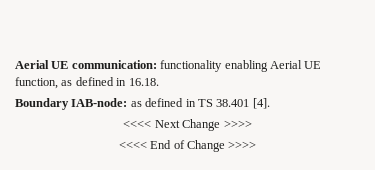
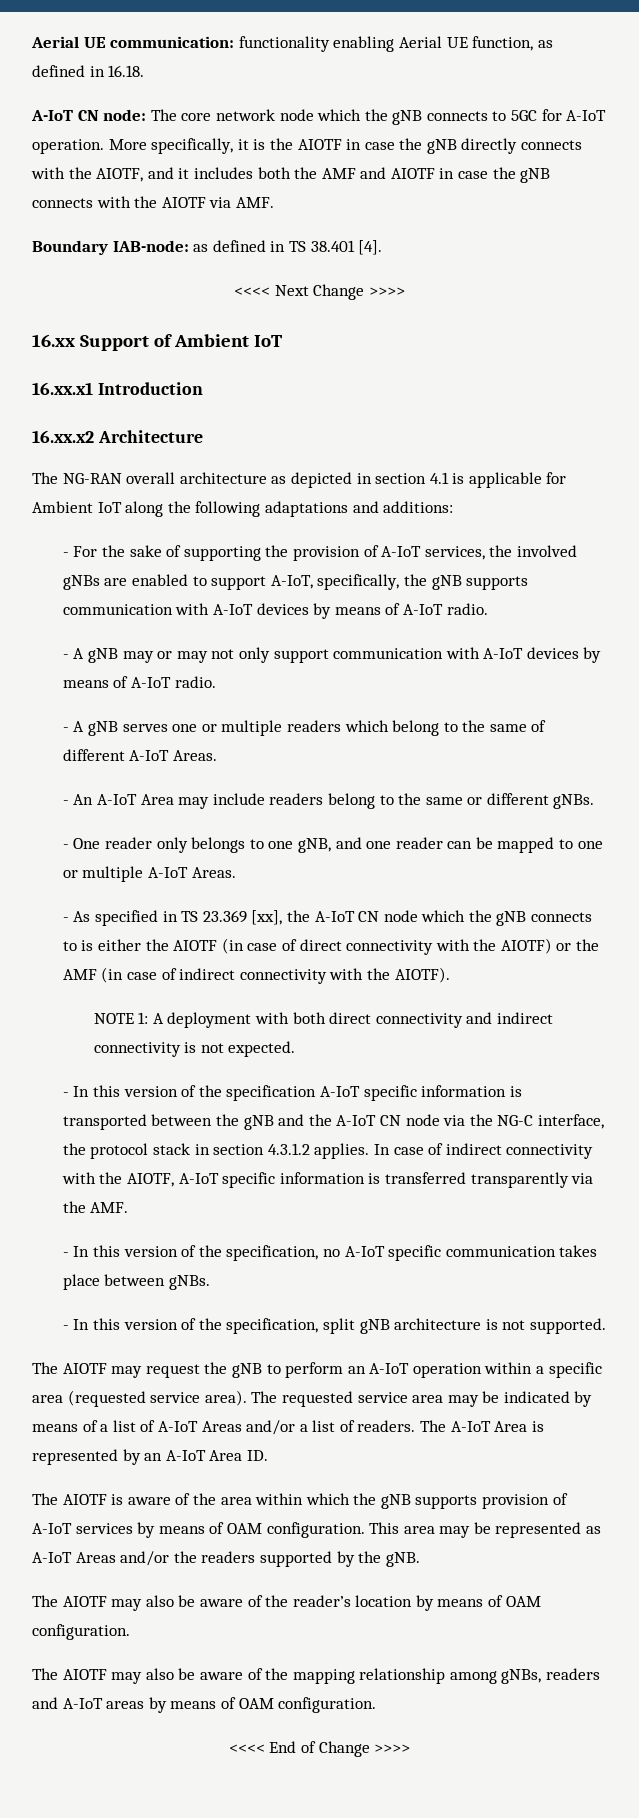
(159, 82) none -> [31,109,607,125] [32,138,583,154] [31,167,551,183] [32,196,274,208] // A-IoT CN node: The core network node which the gNB connects to 5GC for A-IoT operation. More specifically, it is the AIOTF in case the gNB directly connects with the AIOTF, and it includes both the AMF and AIOTF in case the gNB connects with the AIOTF via AMF.
(252, 124) none -> [32,334,282,351] [32,382,203,395] [32,430,203,443] [32,472,567,488] [32,501,454,517] [62,545,577,561] [62,574,529,590] [62,603,488,619] [62,647,602,663] [62,676,216,688] [62,720,547,736] [62,749,217,761] [62,793,595,809] [62,837,603,853] [62,866,236,882] [62,910,593,926] [62,938,600,955] [62,967,450,984] [93,1012,553,1028] [93,1041,296,1057] [62,1085,522,1101] [62,1114,604,1130] [62,1143,594,1159] [61,1172,594,1188] [62,1201,129,1213] [62,1245,598,1261] [62,1274,210,1290] [62,1318,606,1334] [32,1362,602,1378] [32,1390,593,1407] [32,1420,544,1435] [32,1449,268,1465] [32,1493,568,1509] [32,1522,602,1538] [32,1551,420,1567] [32,1595,541,1611] [32,1624,130,1640] [32,1668,601,1684] [32,1697,377,1713] // 16.xx Support of Ambient IoT // 16.xx.x1 Introduction // 16.xx.x2 Architecture // The NG-RAN overall architecture as depicted in section 4.1 is applicable for Ambient IoT along the following adaptations and additions: // - For the sake of supporting the provision of A-IoT services, the involved gNBs are enabled to support A-IoT, specifically, the gNB supports communication with A-IoT devices by means of A-IoT radio. // - A gNB may or may not only support communication with A-IoT devices by means of A-IoT radio. // - A gNB serves one or multiple readers which belong to the same of different A-IoT Areas. // - An A-IoT Area may include readers belong to the same or different gNBs. // - One reader only belongs to one gNB, and one reader can be mapped to one or multiple A-IoT Areas. // - As specified in TS 23.369 [xx], the A-IoT CN node which the gNB connects to is either the AIOTF (in case of direct connectivity with the AIOTF) or the AMF (in case of indirect connectivity with the AIOTF). // NOTE 1: A deployment with both direct connectivity and indirect connectivity is not expected. // - In this version of the specification A-IoT specific information is transported between the gNB and the A-IoT CN node via the NG-C interface, the protocol stack in section 4.3.1.2 applies. In case of indirect connectivity with the AIOTF, A-IoT specific information is transferred transparently via the AMF. // - In this version of the specification, no A-IoT specific communication takes place between gNBs. // - In this version of the specification, split gNB architecture is not supported. // The AIOTF may request the gNB to perform an A-IoT operation within a specific area (requested service area). The requested service area may be indicated by means of a list of A-IoT Areas and/or a list of readers. The A-IoT Area is represented by an A-IoT Area ID. // The AIOTF is aware of the area within which the gNB supports provision of A-IoT services by means of OAM configuration. This area may be represented as A-IoT Areas and/or the readers supported by the gNB. // The AIOTF may also be aware of the reader’s location by means of OAM configuration. // The AIOTF may also be aware of the mapping relationship among gNBs, readers and A-IoT areas by means of OAM configuration.

